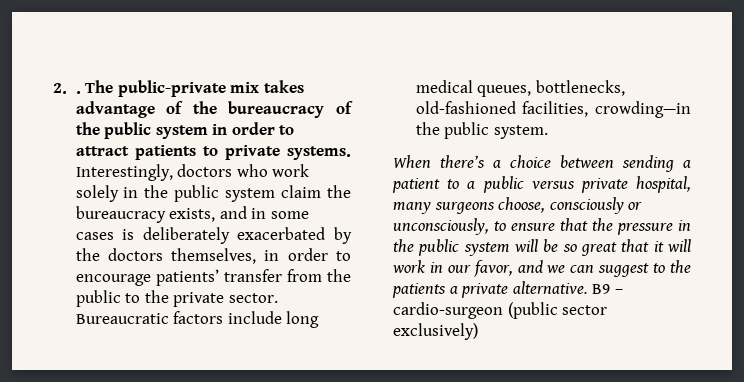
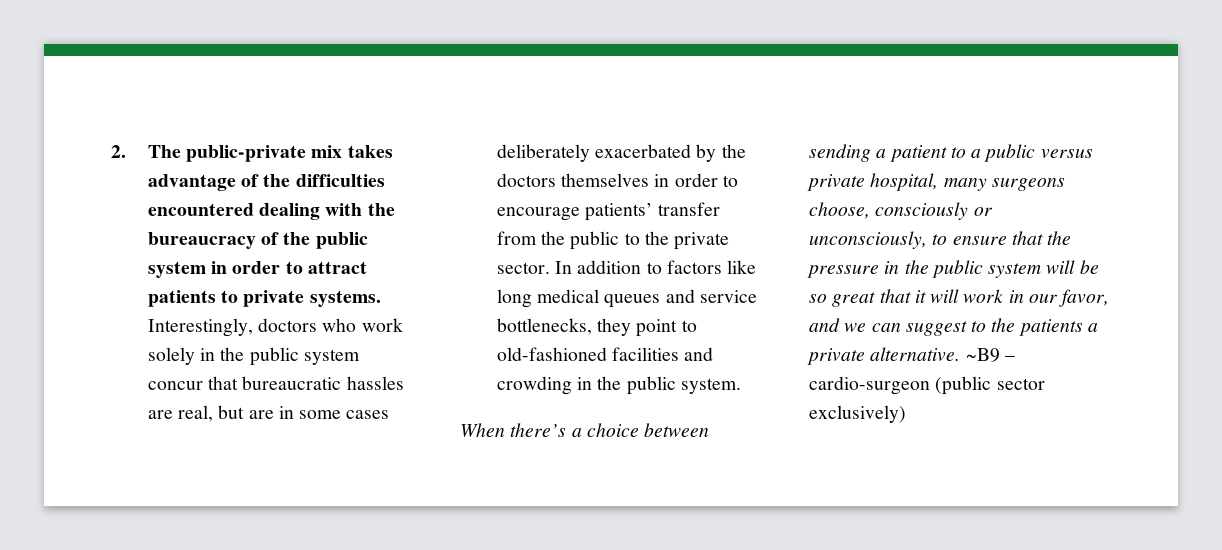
[75,91,81,94] . -> (126, 151) none
(217, 107) none -> [295,174,385,187] [147,203,395,220] difficulties encountered dealing with the
[281,185,351,198] [75,206,247,223] claim the bureaucracy exists, and -> [147,376,404,390] [147,405,274,422] concur that bureaucratic hassles are real, but are
[122,229,135,240] is -> (390, 414) none
[171,248,257,264] themselves, -> [561,173,650,187] themselves
[75,311,320,328] [415,80,625,97] [415,101,691,118] Bureaucratic factors include long medical queues, bottlenecks, old-fashioned facilities, crowding—in -> [555,260,757,274] [496,289,757,308] [496,318,697,337] [496,347,714,361] [496,376,593,395] In addition to factors like long medical queues and service bottlenecks, they point to old-fashioned facilities and crowding in
[592,284,611,294] B9 -> [965,348,1000,362] ~B9

